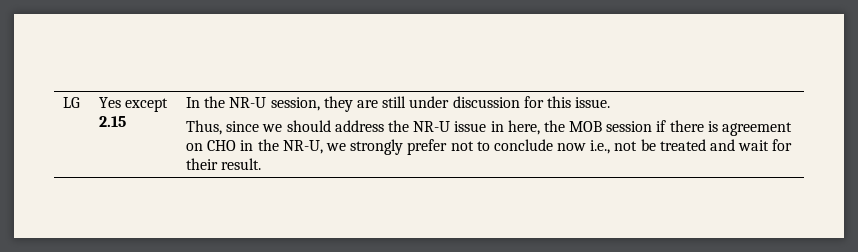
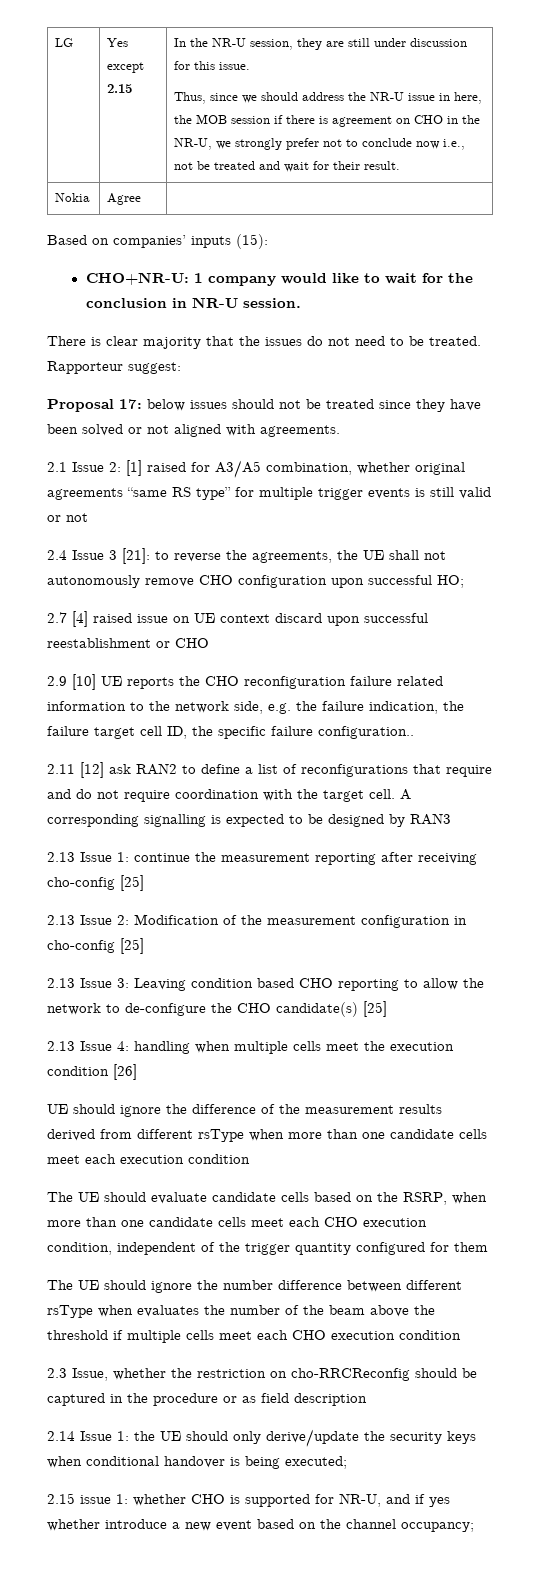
(262, 164) none -> [55,193,91,202] [107,193,142,205] [47,234,268,249] [85,272,473,286] [85,297,301,308] [47,336,481,349] [47,361,181,374] [47,399,481,412] [47,424,340,437] [47,460,465,478] [47,487,491,500] [47,513,88,522] [47,548,446,564] [47,575,464,588] [47,611,428,627] [47,638,209,648] [47,674,443,690] [47,701,464,714] [47,726,414,739] [47,762,492,778] [47,789,411,802] [47,813,451,827] [47,852,477,865] [47,875,144,891] [47,914,467,928] [47,938,144,954] [47,978,484,991] [47,1001,387,1017] [47,1041,454,1054] [47,1064,137,1080] [47,1104,442,1117] [47,1129,487,1142] [47,1154,250,1164] [47,1192,487,1205] [47,1217,427,1227] [47,1242,488,1255] [47,1280,462,1293] [47,1305,435,1318] [47,1330,461,1343] [47,1368,477,1381] [47,1393,367,1406] [47,1429,476,1447] [47,1456,347,1469] [47,1493,450,1507] [47,1519,474,1532] // Nokia | Agree | // Based on companies’ inputs (15): // CHO+NR-U: 1 company would like to wait for the conclusion in NR-U session. // There is clear majority that the issues do not need to be treated. Rapporteur suggest: // Proposal 17: below issues should not be treated since they have been solved or not aligned with agreements. // 2.1 Issue 2: [1] raised for A3/A5 combination, whether original agreements “same RS type” for multiple trigger events is still valid or not // 2.4 Issue 3 [21]: to reverse the agreements, the UE shall not autonomously remove CHO configuration upon successful HO; // 2.7 [4] raised issue on UE context discard upon successful reestablishment or CHO // 2.9 [10] UE reports the CHO reconfiguration failure related information to the network side, e.g. the failure indication, the failure target cell ID, the specific failure configuration.. // 2.11 [12] ask RAN2 to define a list of reconfigurations that require and do not require coordination with the target cell. A corresponding signalling is expected to be designed by RAN3 // 2.13 Issue 1: continue the measurement reporting after receiving cho-config [25] // 2.13 Issue 2: Modification of the measurement configuration in cho-config [25] // 2.13 Issue 3: Leaving condition based CHO reporting to allow the network to de-configure the CHO candidate(s) [25] // 2.13 Issue 4: handling when multiple cells meet the execution condition [26] // UE should ignore the difference of the measurement results derived from different rsType when more than one candidate cells meet each execution condition // The UE should evaluate candidate cells based on the RSRP, when more than one candidate cells meet each CHO execution condition, independent of the trigger quantity configured for them // The UE should ignore the number difference between different rsType when evaluates the number of the beam above the threshold if multiple cells meet each CHO execution condition // 2.3 Issue, whether the restriction on cho-RRCReconfig should be captured in the procedure or as field description // 2.14 Issue 1: the UE should only derive/update the security keys when conditional handover is being executed; // 2.15 issue 1: whether CHO is supported for NR-U, and if yes whether introduce a new event based on the channel occupancy;

